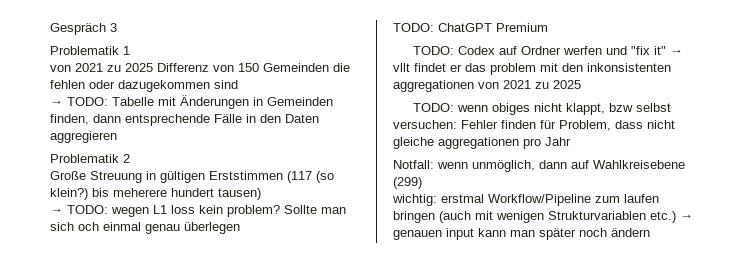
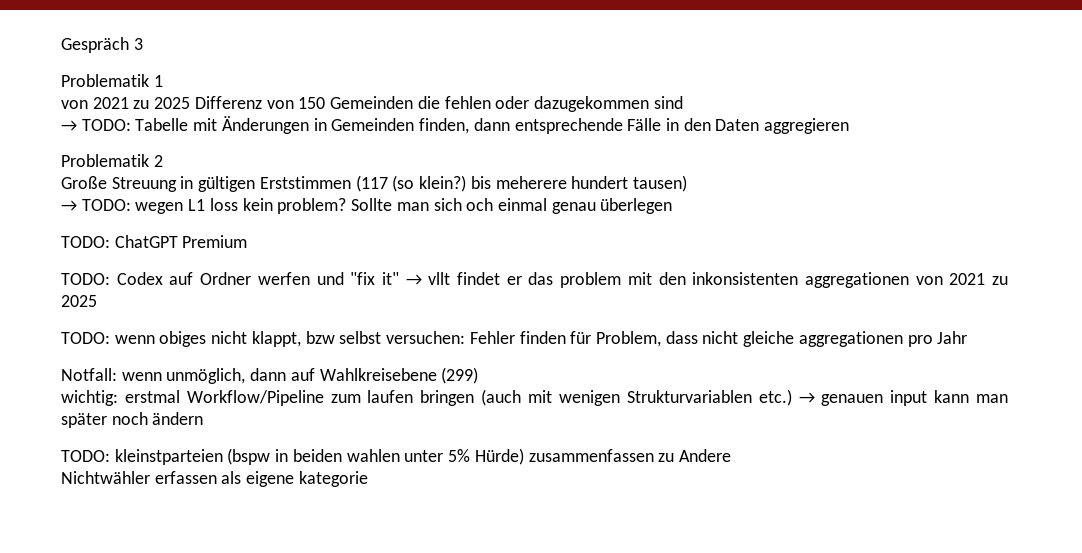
(650, 232) none -> [61,448,731,465] [61,471,368,487] // TODO: kleinstparteien (bspw in beiden wahlen unter 5% Hürde) zusammenfassen zu Andere // Nichtwähler erfassen als eigene kategorie

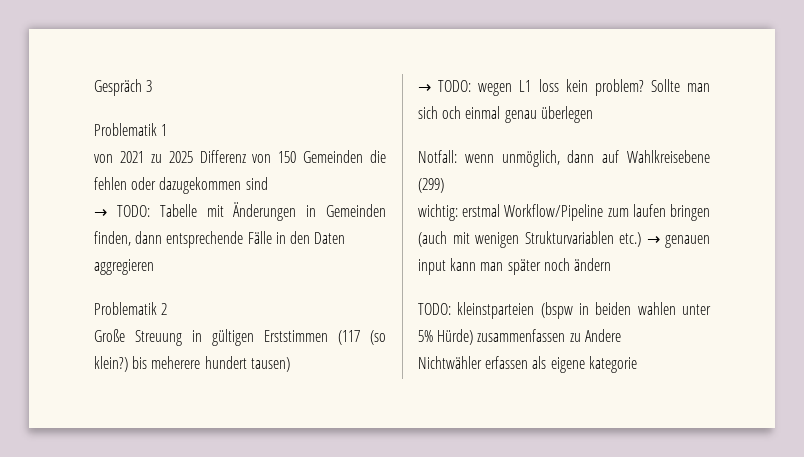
[61,235,248,248] [61,272,1009,288] [61,295,97,307] [61,331,968,347] // TODO: ChatGPT Premium // TODO: Codex auf Ordner werfen und "fix it" → vllt findet er das problem mit den inkonsistenten aggregationen von 2021 zu 2025 // TODO: wenn obiges nicht klappt, bzw selbst versuchen: Fehler finden für Problem, dass nicht gleiche aggregationen pro Jahr -> (593, 114) none

